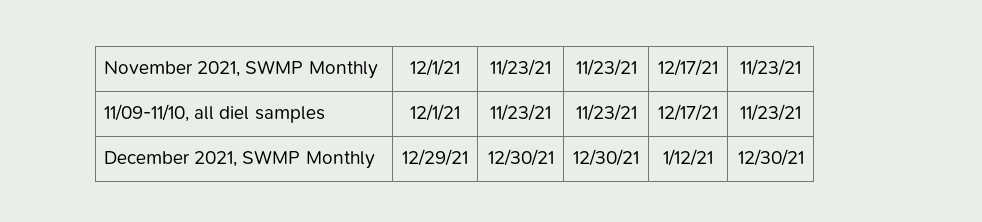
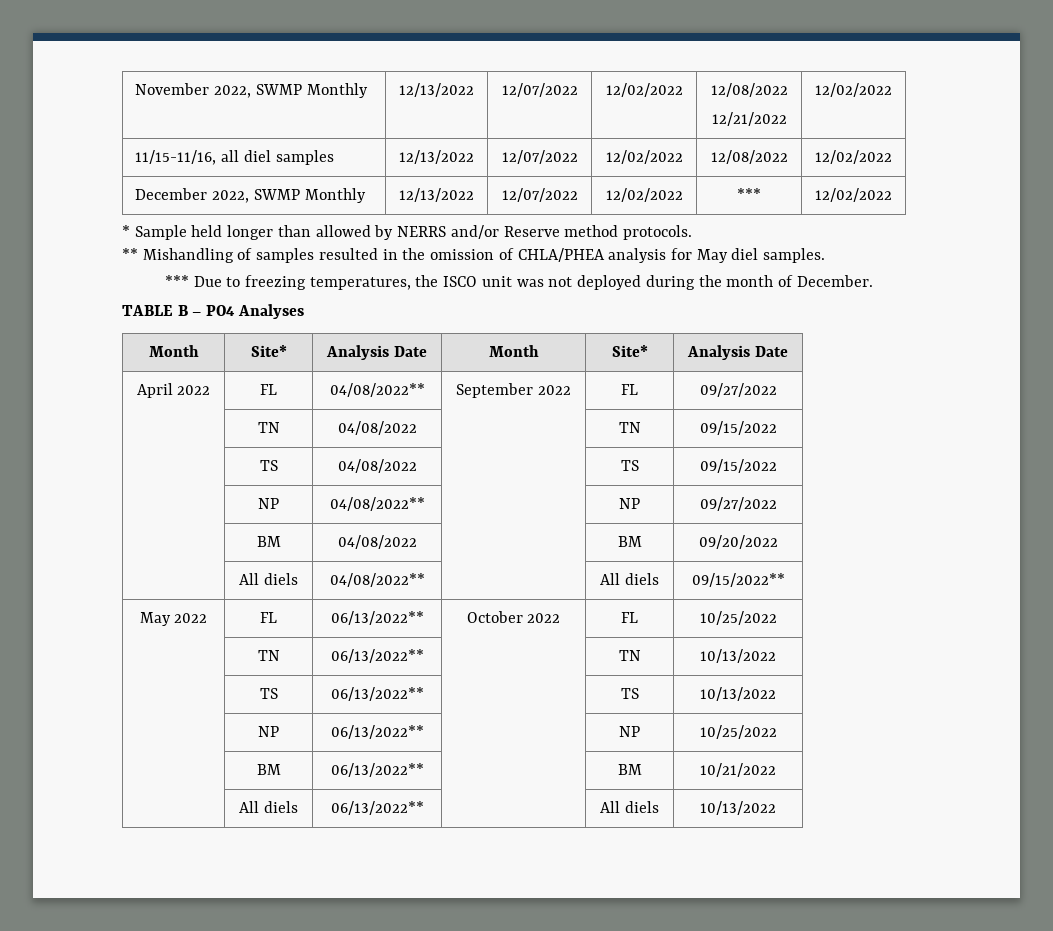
[197,60,378,79] [410,59,460,76] [490,59,551,76] [575,59,637,76] [658,59,718,76] [740,59,801,76] [104,104,325,123] [410,104,460,121] [490,104,551,121] [575,104,637,121] [658,104,718,121] [740,104,801,121] 2021, SWMP Monthly | 12/1/21 | 11/23/21 | 11/23/21 | 12/17/21 | 11/23/21 // 11/09-11/10, all diel samples | 12/1/21 | 11/23/21 | 11/23/21 | 12/17/21 | 11/23/21 -> [214,83,368,98] [399,83,474,97] [501,83,578,97] [605,83,683,97] [710,83,788,97] [711,112,787,126] [815,83,892,97] [135,150,334,165] [399,150,474,164] [501,150,578,164] [605,150,683,164] [710,150,788,164] [815,150,892,164] 2022, SWMP Monthly | 12/13/2022 | 12/07/2022 | 12/02/2022 | 12/08/2022 // 12/21/2022 | 12/02/2022 // 11/15-11/16, all diel samples | 12/13/2022 | 12/07/2022 | 12/02/2022 | 12/08/2022 | 12/02/2022
[194,150,375,169] [402,149,468,166] [487,149,554,166] [573,149,639,166] [663,149,713,166] [737,149,804,166] 2021, SWMP Monthly | 12/29/21 | 12/30/21 | 12/30/21 | 1/12/21 | 12/30/21 -> [212,188,366,203] [399,188,474,202] [501,188,578,202] [605,188,683,202] [737,188,761,200] [815,188,892,202] [122,225,692,240] [122,248,826,263] [164,275,873,290] [122,304,304,319] [148,345,199,357] [250,345,287,357] [326,345,427,360] [488,345,539,357] [611,345,648,357] [687,345,788,360] [136,383,211,398] [260,384,277,395] [329,383,425,397] [456,383,571,398] [621,384,638,395] [699,383,777,397] [257,422,280,433] [337,421,417,435] [618,422,641,433] [699,421,777,435] [259,460,278,471] [337,459,417,473] [620,460,639,471] [699,459,777,473] [258,498,279,509] [329,497,425,511] [619,498,640,509] [699,497,777,511] [256,536,281,547] [337,535,417,549] [617,536,642,547] [698,535,778,549] [239,573,298,585] [329,573,425,587] [600,573,659,585] [691,573,785,587] [139,612,208,626] [260,612,277,623] [330,611,424,625] [466,611,561,623] [621,612,638,623] [699,611,777,625] [257,650,280,661] [330,649,424,663] [618,650,641,661] [700,649,776,663] [259,688,278,699] [330,687,424,701] [620,688,639,699] [700,687,776,701] [258,726,279,737] [330,725,424,739] [619,726,640,737] [699,725,777,739] [256,764,281,775] [330,763,424,777] [617,764,642,775] [700,763,776,777] [239,801,298,813] [330,801,424,815] [600,801,659,813] [700,801,776,815] 2022, SWMP Monthly | 12/13/2022 | 12/07/2022 | 12/02/2022 | *** | 12/02/2022 // * Sample held longer than allowed by NERRS and/or Reserve method protocols. // ** Mishandling of samples resulted in the omission of CHLA/PHEA analysis for May diel samples. // *** Due to freezing temperatures, the ISCO unit was not deployed during the month of December. // TABLE B – PO4 Analyses // Month | Site* | Analysis Date | Month | Site* | Analysis Date // April 2022 | FL | 04/08/2022** | September 2022 | FL | 09/27/2022 // | TN | 04/08/2022 | | TN | 09/15/2022 // | TS | 04/08/2022 | | TS | 09/15/2022 // | NP | 04/08/2022** | | NP | 09/27/2022 // | BM | 04/08/2022 | | BM | 09/20/2022 // | All diels | 04/08/2022** | | All diels | 09/15/2022** // May 2022 | FL | 06/13/2022** | October 2022 | FL | 10/25/2022 // | TN | 06/13/2022** | | TN | 10/13/2022 // | TS | 06/13/2022** | | TS | 10/13/2022 // | NP | 06/13/2022** | | NP | 10/25/2022 // | BM | 06/13/2022** | | BM | 10/21/2022 // | All diels | 06/13/2022** | | All diels | 10/13/2022

